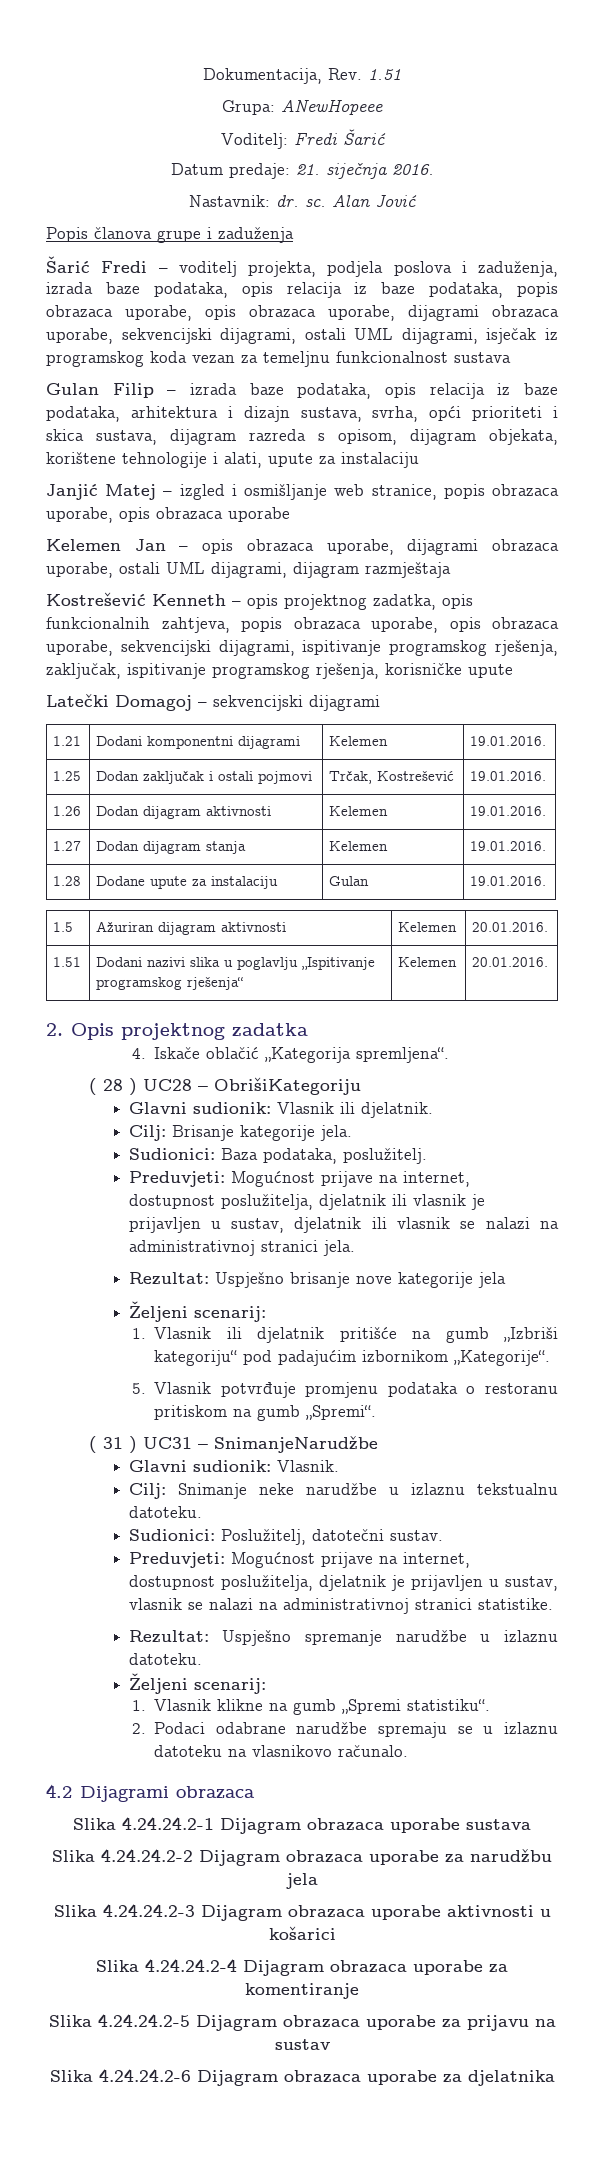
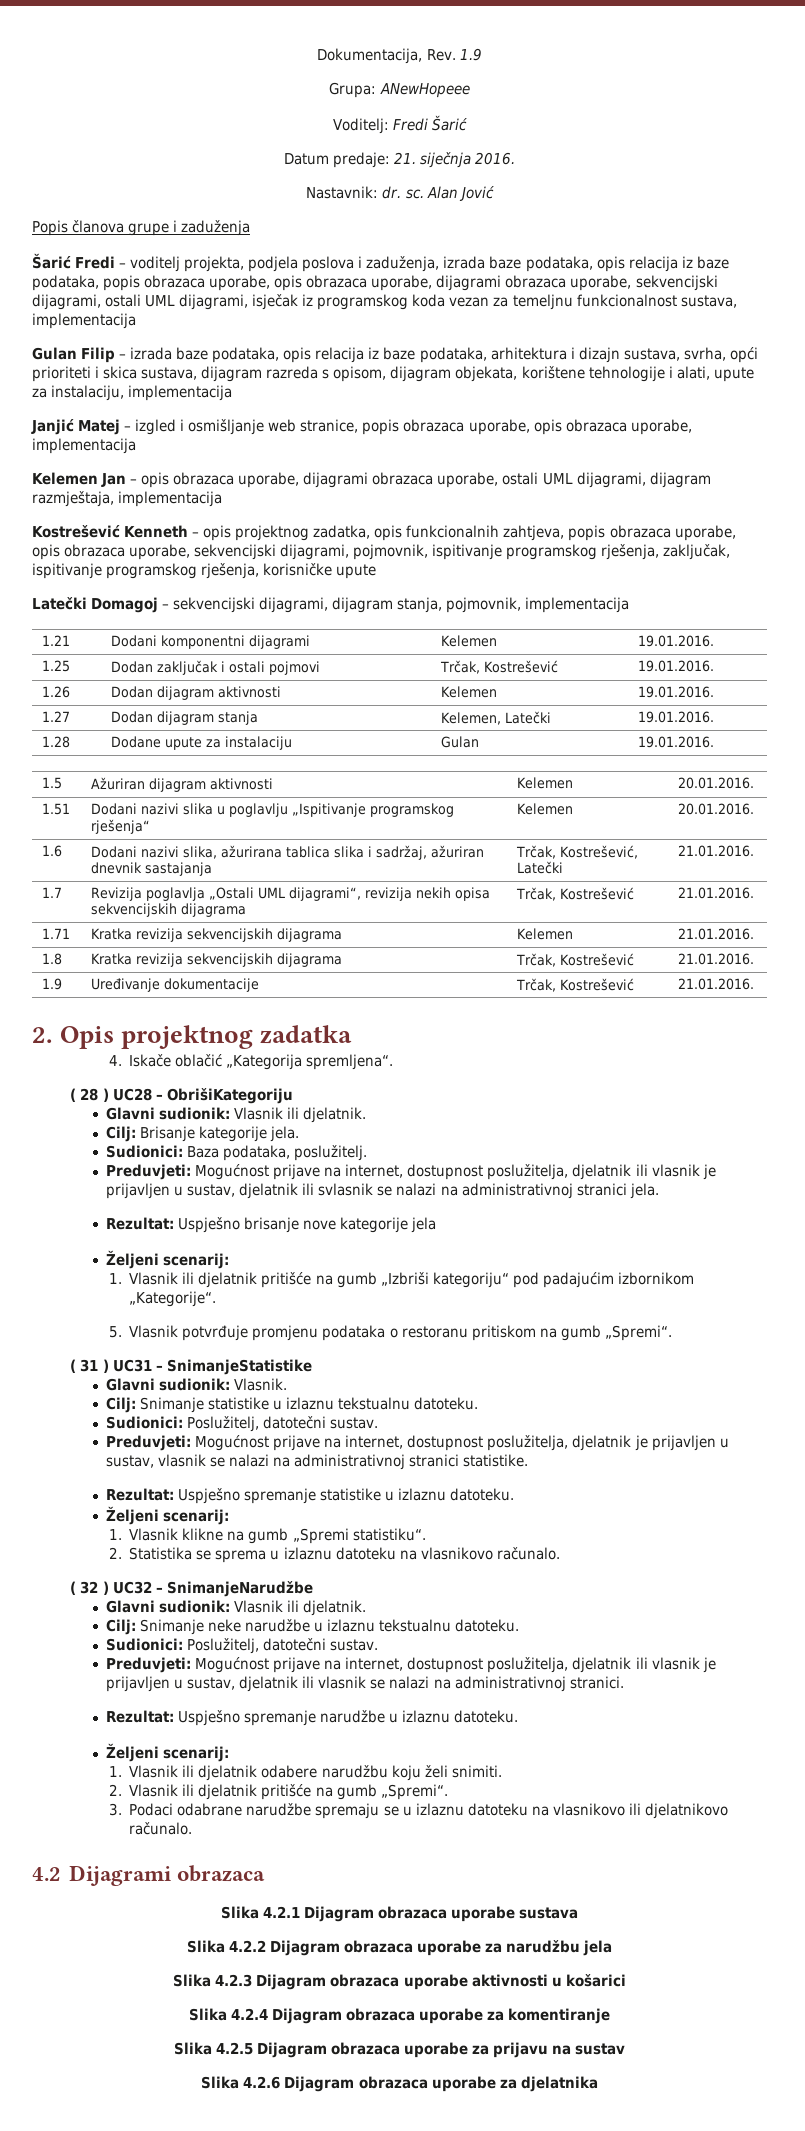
[368,69,401,80] 1.51 -> [459,48,482,61] 1.9
[454,352,511,363] sustava -> [680,295,737,308] [32,313,136,329] sustava, implementacija
[341,452,419,468] instalaciju -> [51,385,233,401] instalaciju, implementacija
[228,507,290,522] uporabe -> [630,419,692,435] [32,438,136,454] uporabe, implementacija
[365,562,451,578] razmještaja -> [32,491,223,507] razmještaja, implementacija
(295, 648) none -> [353,544,429,560] pojmovnik,
[309,695,380,711] dijagrami -> [259,597,630,613] dijagrami, dijagram stanja, pojmovnik, implementacija
[329,841,389,851] Kelemen -> [441,711,552,725] Kelemen, Latečki
(549, 962) none -> [42,845,63,857] [91,845,485,860] [91,862,213,876] [516,845,639,859] [517,861,564,874] [678,845,755,857] [42,887,63,898] [91,887,491,901] [91,903,247,917] [516,887,635,901] [678,887,755,899] [42,928,71,939] [91,928,343,942] [517,928,574,940] [678,928,755,940] [42,953,63,965] [91,953,343,967] [516,953,635,967] [678,953,755,965] [42,978,63,990] [91,978,260,992] [516,978,635,992] [678,978,755,990] // 1.6 | Dodani nazivi slika, ažurirana tablica slika i sadržaj, ažuriran dnevnik sastajanja | Trčak, Kostrešević, Latečki | 21.01.2016. // 1.7 | Revizija poglavlja „Ostali UML dijagrami“, revizija nekih opisa sekvencijskih dijagrama | Trčak, Kostrešević | 21.01.2016. // 1.71 | Kratka revizija sekvencijskih dijagrama | Kelemen | 21.01.2016. // 1.8 | Kratka revizija sekvencijskih dijagrama | Trčak, Kostrešević | 21.01.2016. // 1.9 | Uređivanje dokumentacije | Trčak, Kostrešević | 21.01.2016.
[397,1217,451,1229] vlasnik -> [318,1183,374,1196] svlasnik
[213,1436,378,1453] SnimanjeNarudžbe -> [166,1359,312,1375] SnimanjeStatistike
[258,1483,377,1495] neke narudžbe -> [208,1397,270,1410] statistike
[395,1630,467,1642] narudžbe -> [320,1488,382,1501] statistike
(146, 1728) none -> [129,1547,560,1563] [70,1581,313,1597] [106,1600,367,1616] [106,1619,520,1635] [106,1638,379,1654] [106,1657,716,1673] [106,1676,624,1692] [106,1710,519,1726] [106,1743,230,1762] [108,1765,502,1781] [108,1784,448,1800] [108,1803,122,1816] Statistika se sprema u izlaznu datoteku na vlasnikovo računalo. // ( 32 ) UC32 – SnimanjeNarudžbe // Glavni sudionik: Vlasnik ili djelatnik. // Cilj: Snimanje neke narudžbe u izlaznu tekstualnu datoteku. // Sudionici: Poslužitelj, datotečni sustav. // Preduvjeti: Mogućnost prijave na internet, dostupnost poslužitelja, djelatnik ili vlasnik je prijavljen u sustav, djelatnik ili vlasnik se nalazi na administrativnoj stranici. // Rezultat: Uspješno spremanje narudžbe u izlaznu datoteku. // Željeni scenarij: // 1. Vlasnik ili djelatnik odabere narudžbu koju želi snimiti. // 2. Vlasnik ili djelatnik pritišće na gumb „Spremi“. // 3.
(333, 1751) none -> [628,1803,728,1819] ili djelatnikovo
[122,1817,214,1830] 4.24.24.2-1 -> [262,1906,300,1918] 4.2.1
[101,1849,193,1862] 4.24.24.2-2 -> [228,1940,266,1952] 4.2.2
[102,1904,195,1917] 4.24.24.2-3 -> [215,1974,253,1987] 4.2.3
[145,1959,237,1972] 4.24.24.2-4 -> [230,2008,268,2020] 4.2.4
[97,2014,190,2027] 4.24.24.2-5 -> [215,2042,253,2055] 4.2.5
[98,2069,191,2082] 4.24.24.2-6 -> [243,2076,281,2089] 4.2.6

